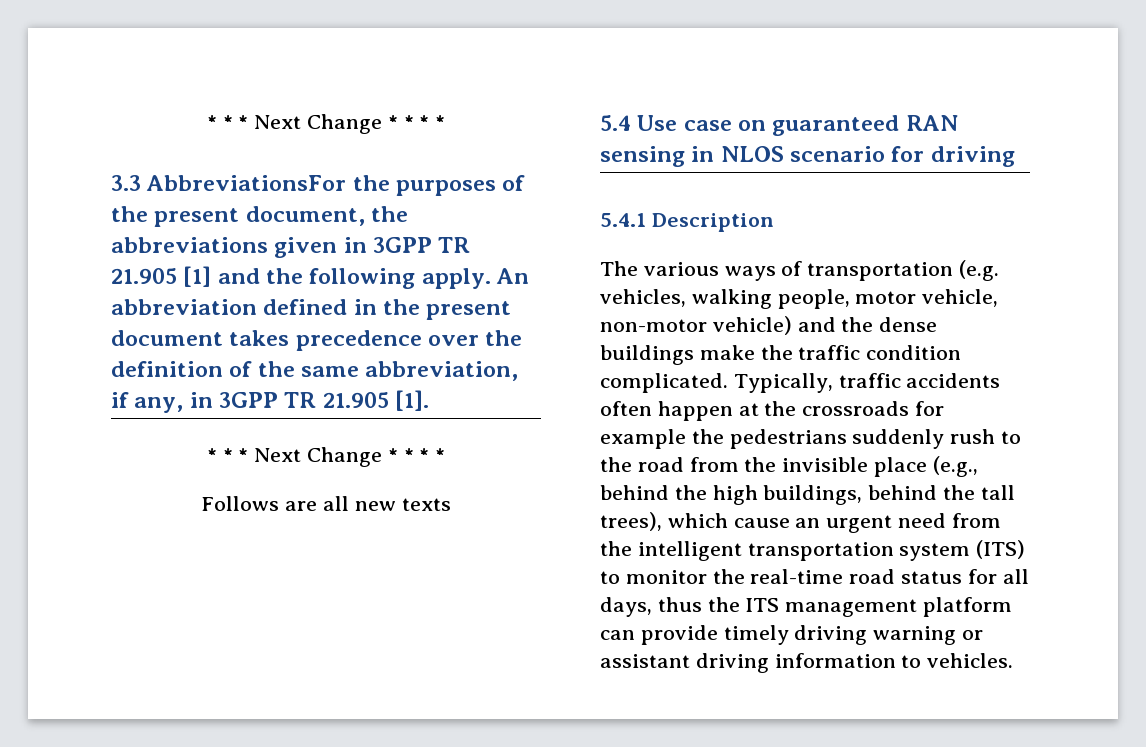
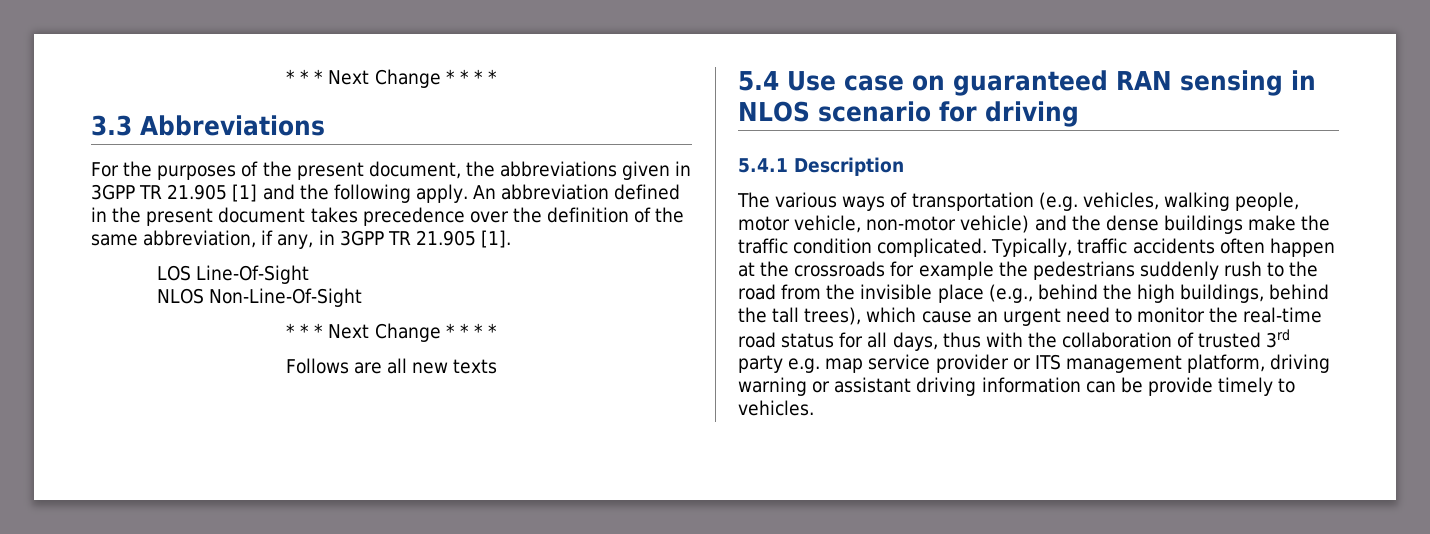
[146,175,347,191] AbbreviationsFor -> [140,115,325,136] [91,162,119,177] Abbreviations // For
(430, 400) none -> [156,265,309,284] [156,288,362,307] // LOS Line-Of-Sight // NLOS Non-Line-Of-Sight
[951,513,1001,528] [600,540,1026,561] from the intelligent transportation system (ITS) -> (1110, 315) none
[707,597,1013,617] [600,625,789,645] the ITS management platform can provide timely -> [985,329,1291,348] [738,354,1266,373] with the collaboration of trusted 3rd party e.g. map service provider or ITS management platform,
(896, 660) none -> [1085,377,1274,396] can be provide timely

